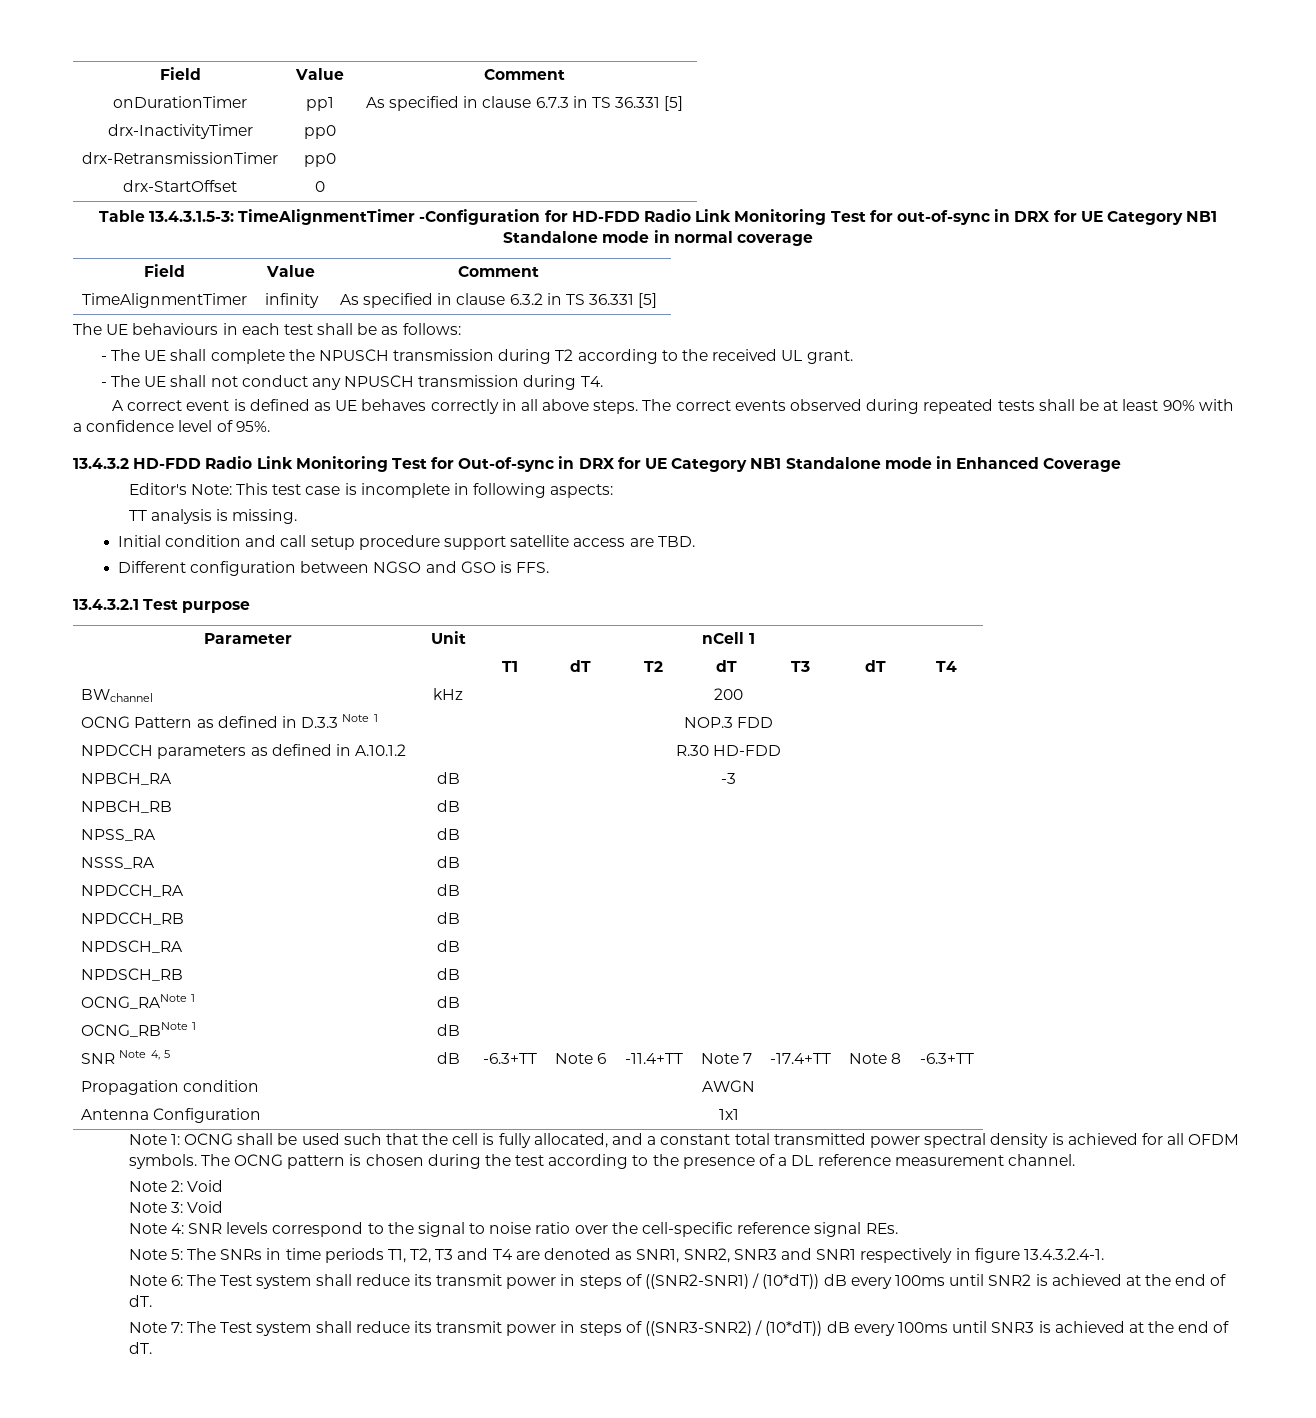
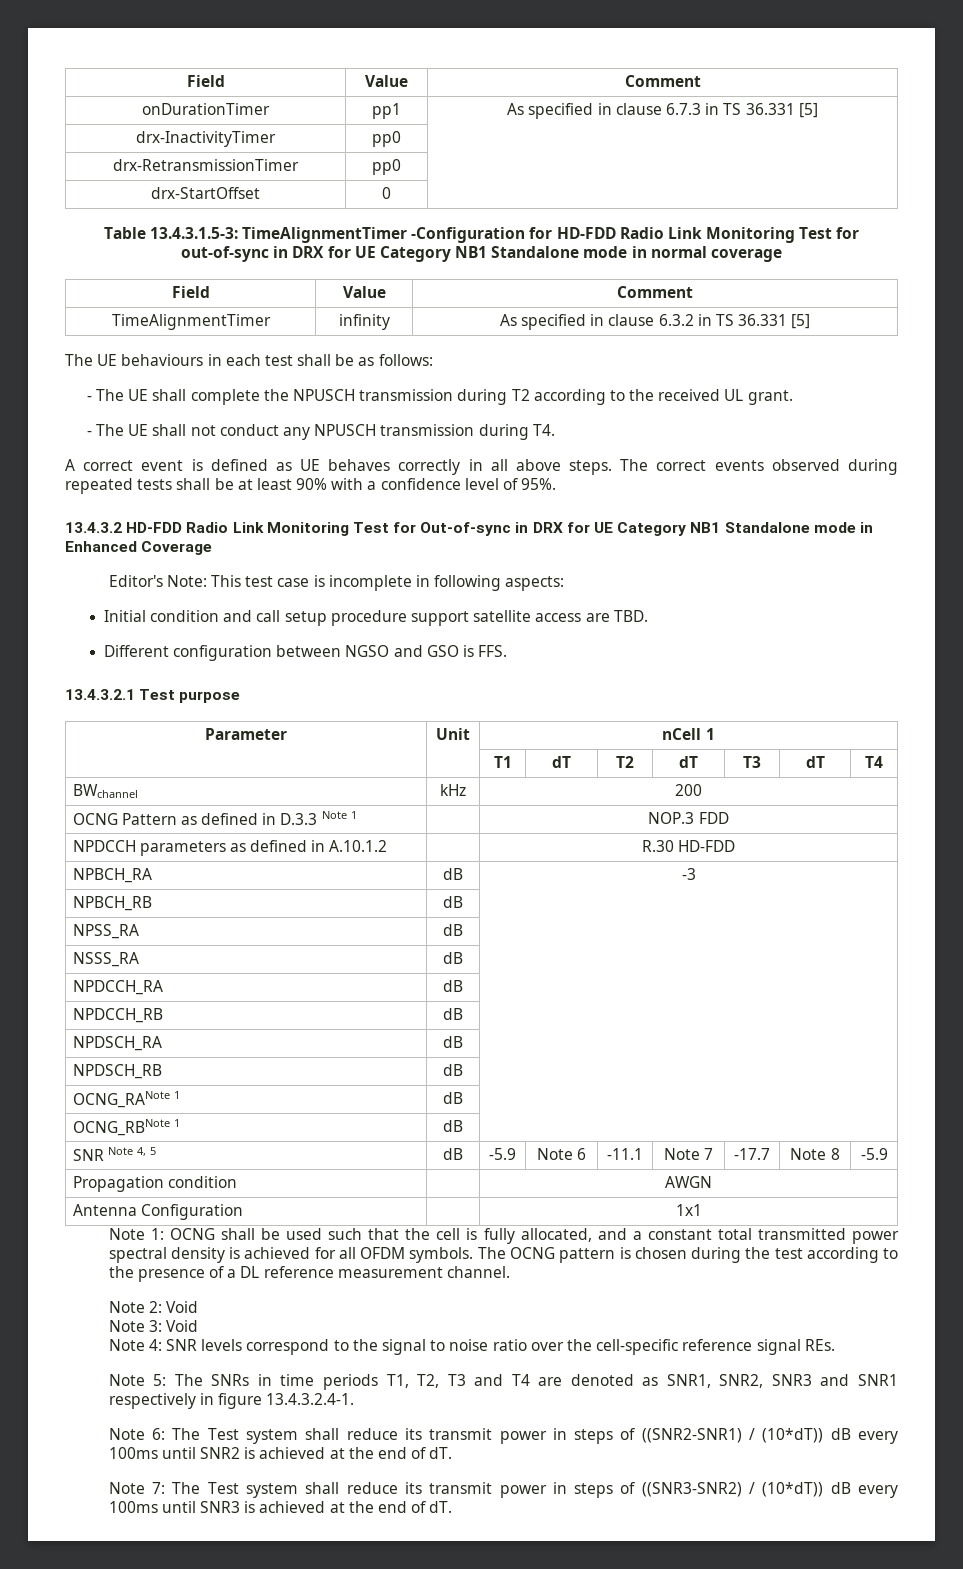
[128,509,298,524] // TT analysis is missing. -> (565, 583) none
[483,1053,537,1064] -6.3+TT -> [489,1148,516,1160] -5.9
[624,1053,683,1064] -11.4+TT -> [607,1148,643,1160] -11.1
[770,1053,831,1064] -17.4+TT -> [734,1148,770,1160] -17.7
[919,1053,974,1064] -6.3+TT -> [860,1148,888,1160] -5.9

